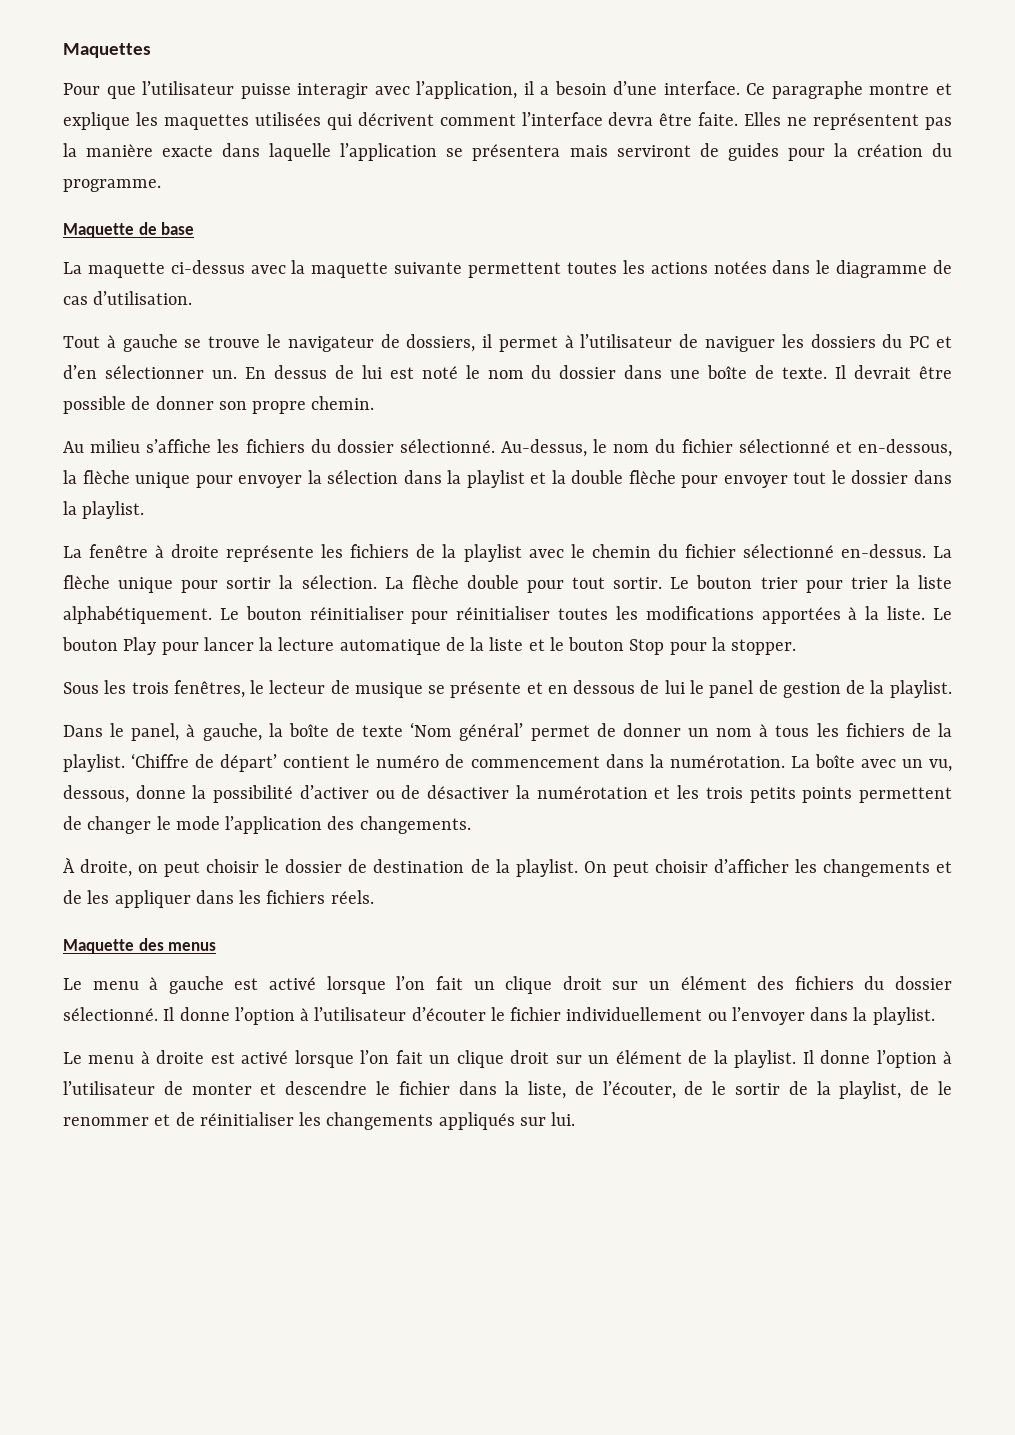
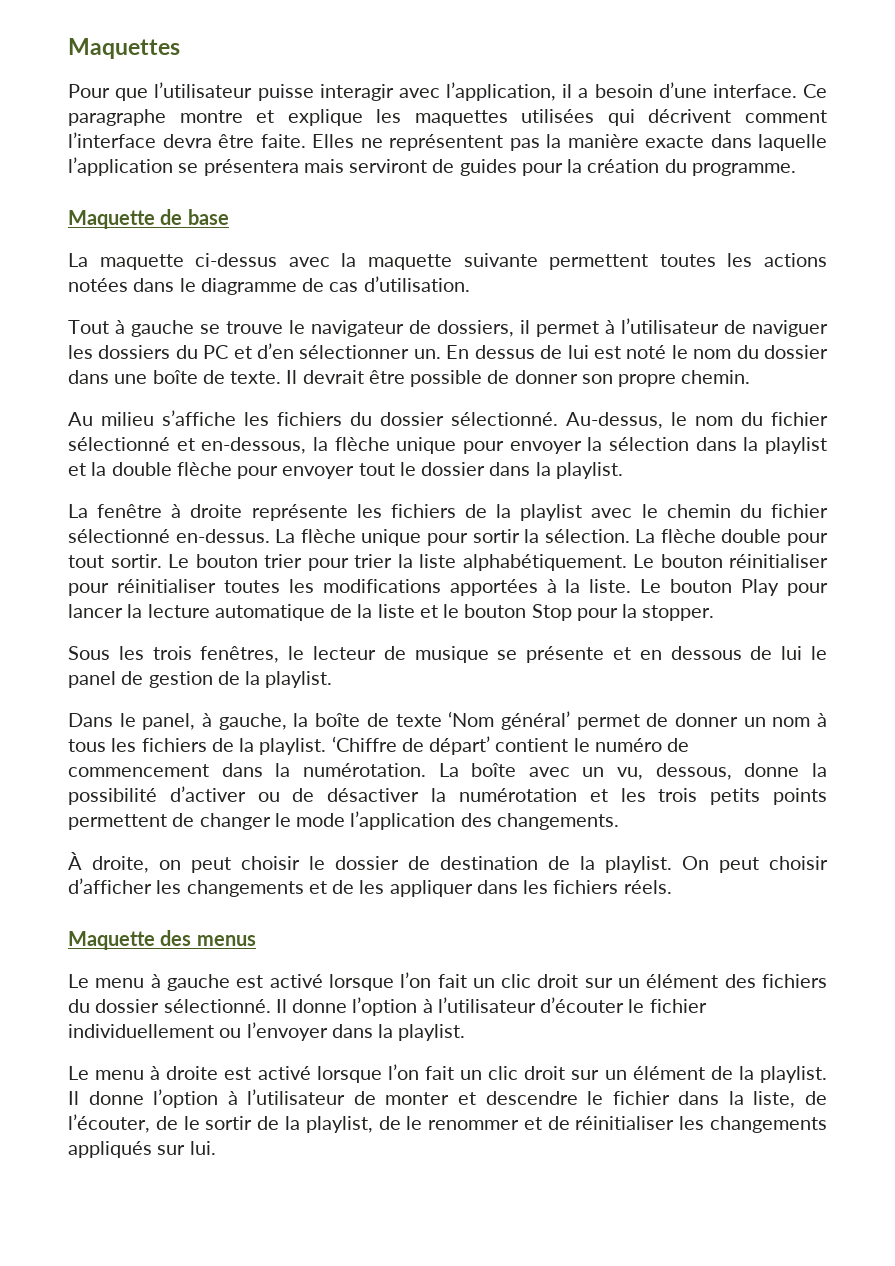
[505,976,553,994] clique -> [501,974,532,988] clic
[456,1050,504,1068] clique -> [488,1066,519,1080] clic

